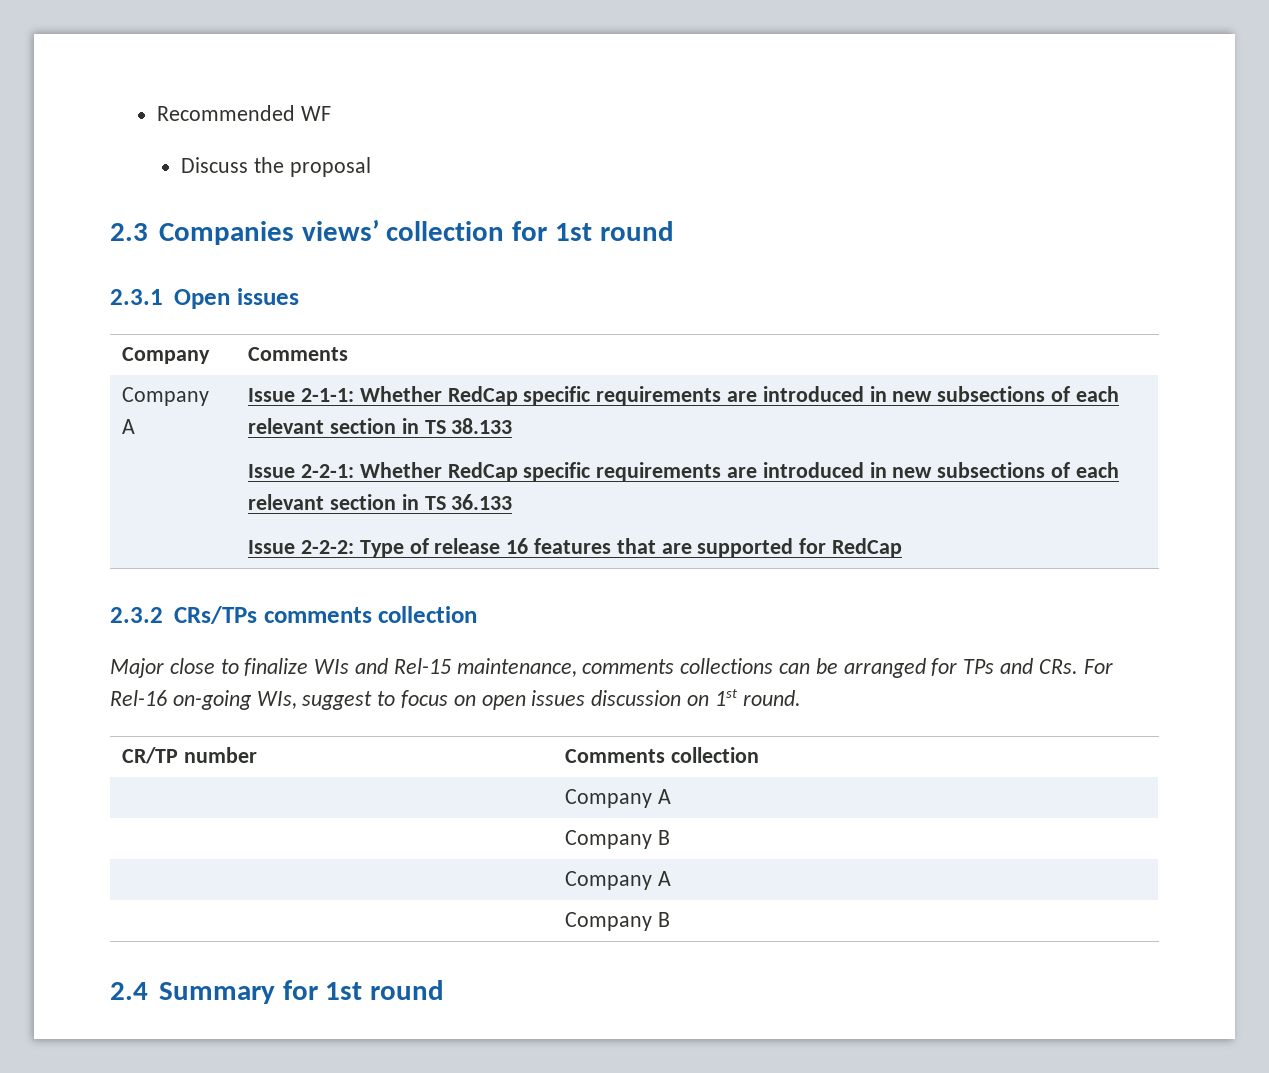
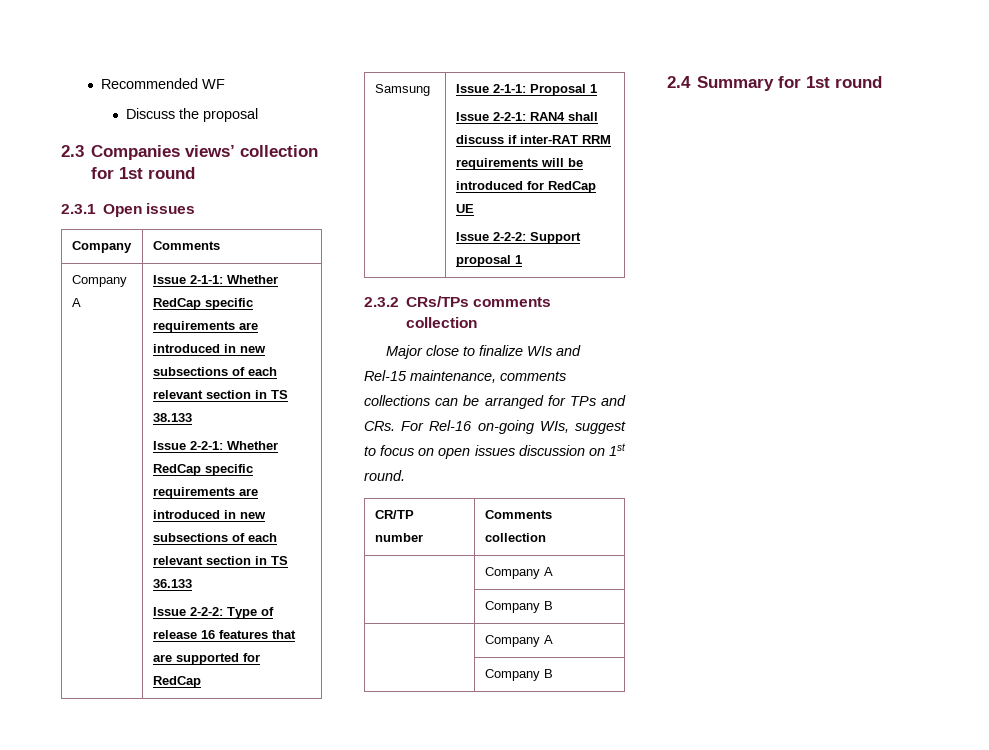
(902, 547) none -> [374,84,430,96] [455,84,597,96] [455,112,598,121] [455,135,611,144] [455,158,583,170] [455,181,596,193] [455,204,474,213] [455,232,581,244] [455,255,522,267] // Samsung | Issue 2-1-1: Proposal 1 // Issue 2-2-1: RAN4 shall discuss if inter-RAT RRM requirements will be introduced for RedCap UE // Issue 2-2-2: Support proposal 1

